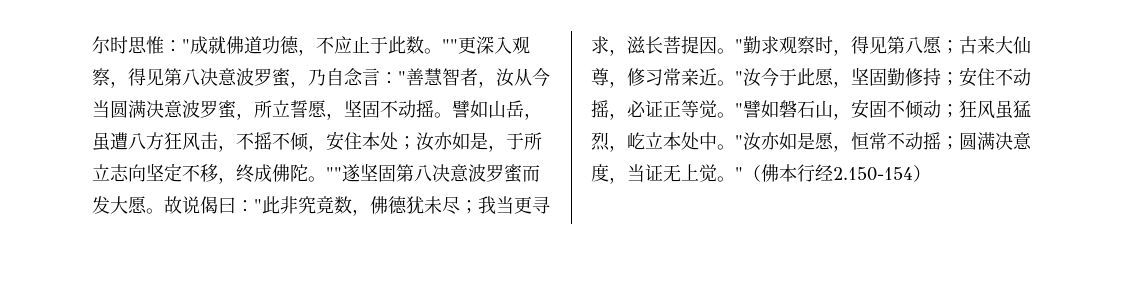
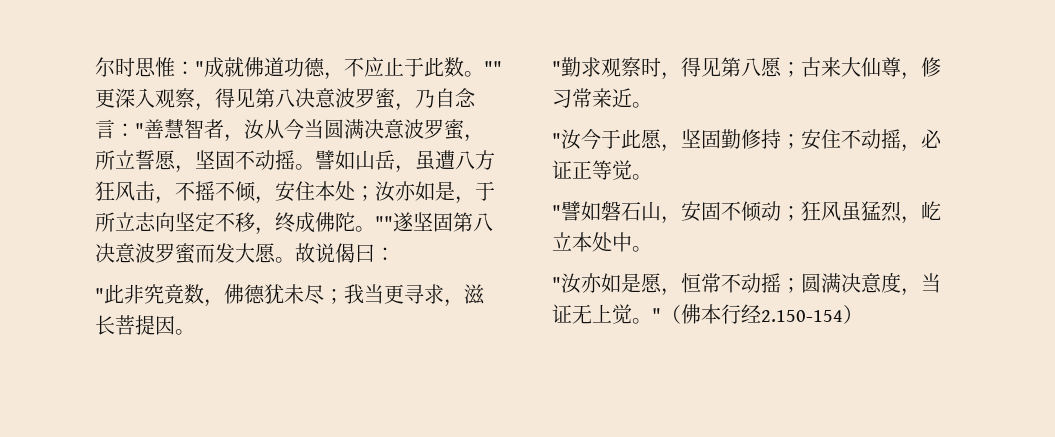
(254, 206) none -> (395, 254) //
(735, 51) none -> (195, 332) //
(735, 83) none -> (652, 105) //
(735, 115) none -> (652, 177) //
(735, 147) none -> (652, 249) //

